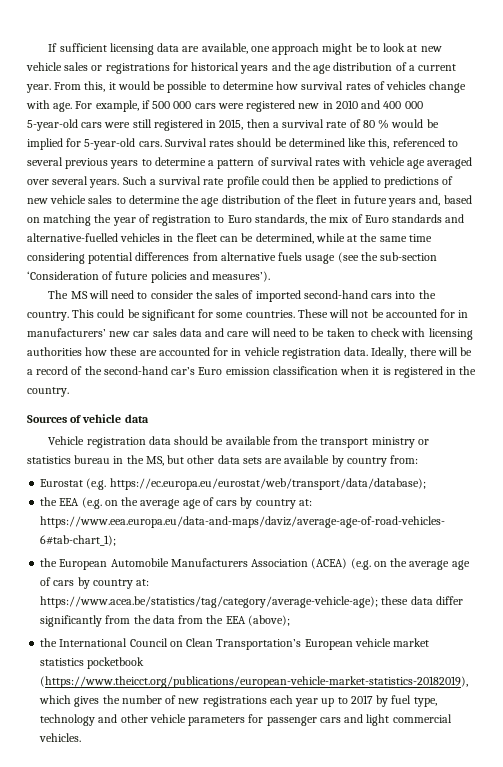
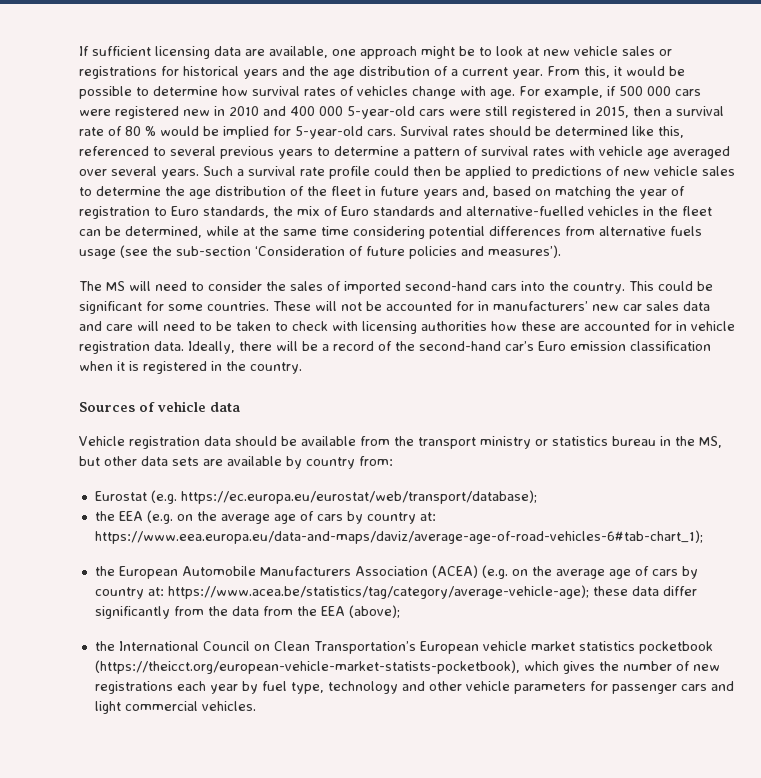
[109,478,426,490] https://ec.europa.eu/eurostat/web/transport/data/database); -> [180,490,537,504] https://ec.europa.eu/eurostat/web/transport/database);
[40,676,469,688] (https://www.theicct.org/publications/european-vehicle-market-statistics-20182019), -> [94,660,520,674] (https://theicct.org/european-vehicle-market-statists-pocketbook),
[321,695,373,707] up to 2017 -> (238, 689) none

